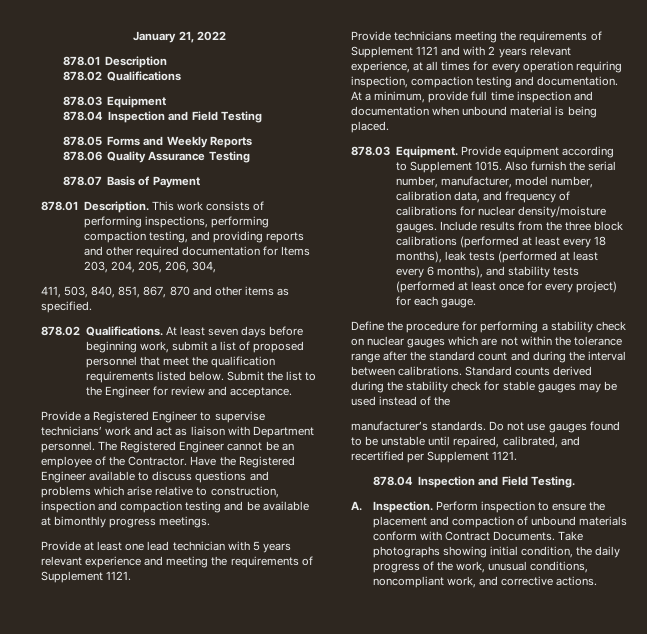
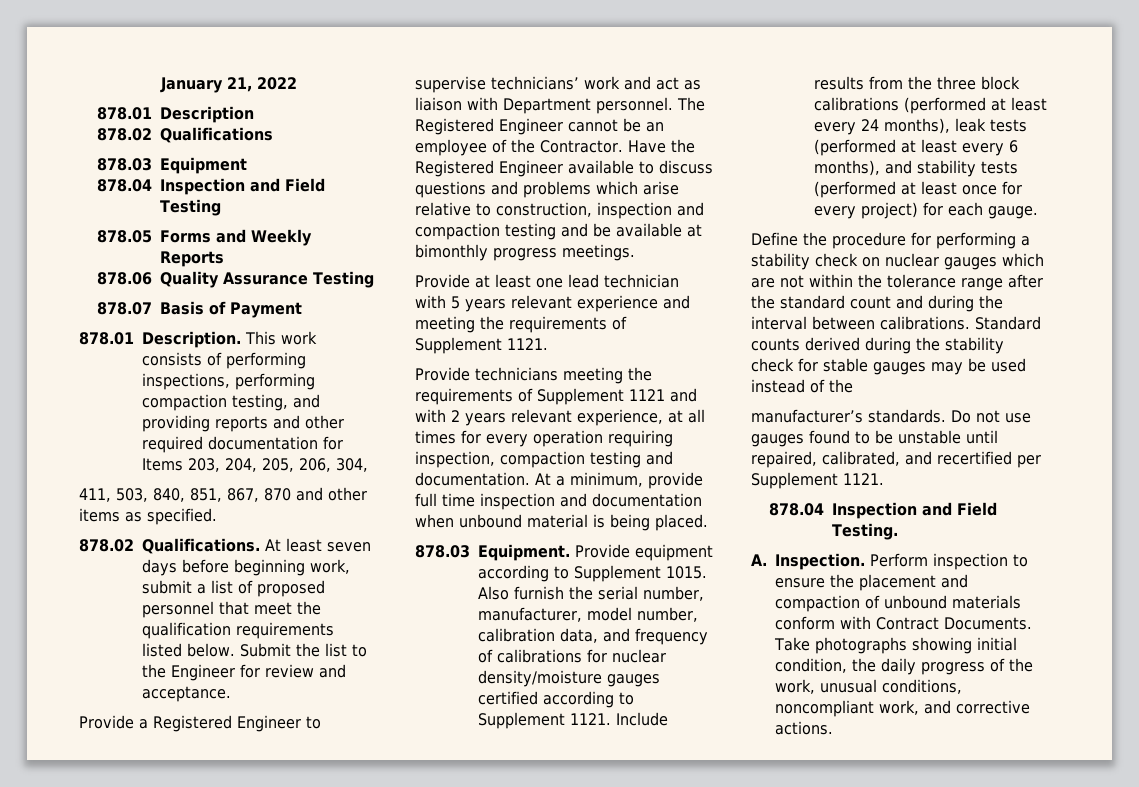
[395,223,437,233] gauges. -> [607,674,660,687] [478,691,634,708] [478,712,611,729] gauges certified according to Supplement 1121.
[594,236,607,246] 18 -> [861,119,879,131] 24

